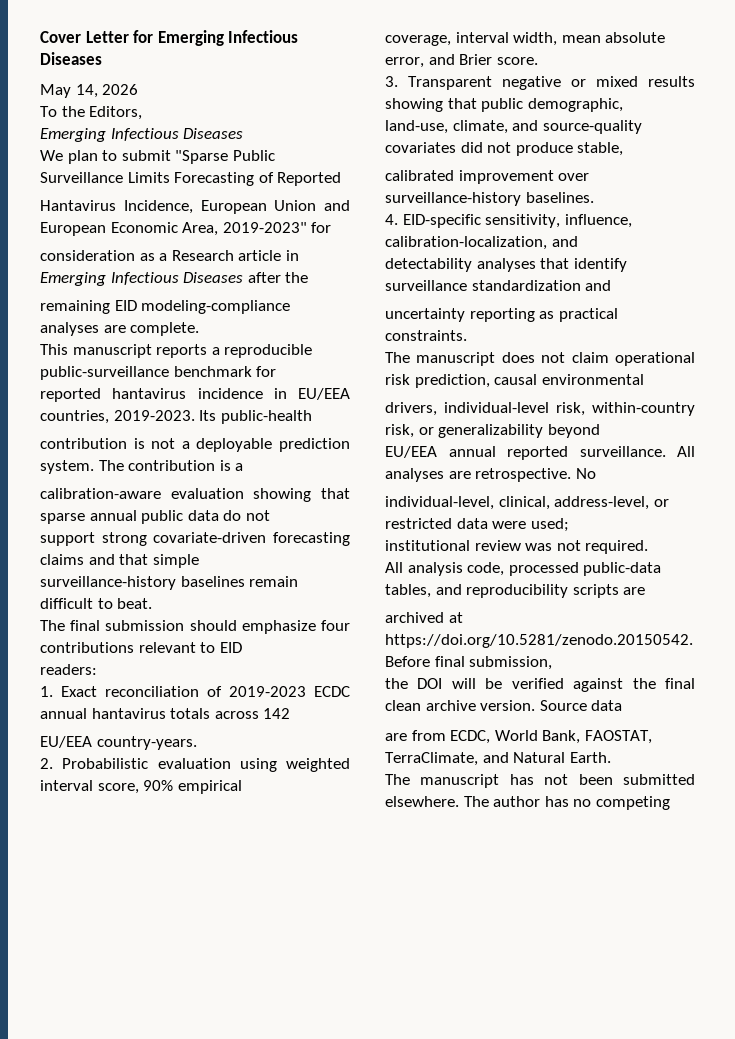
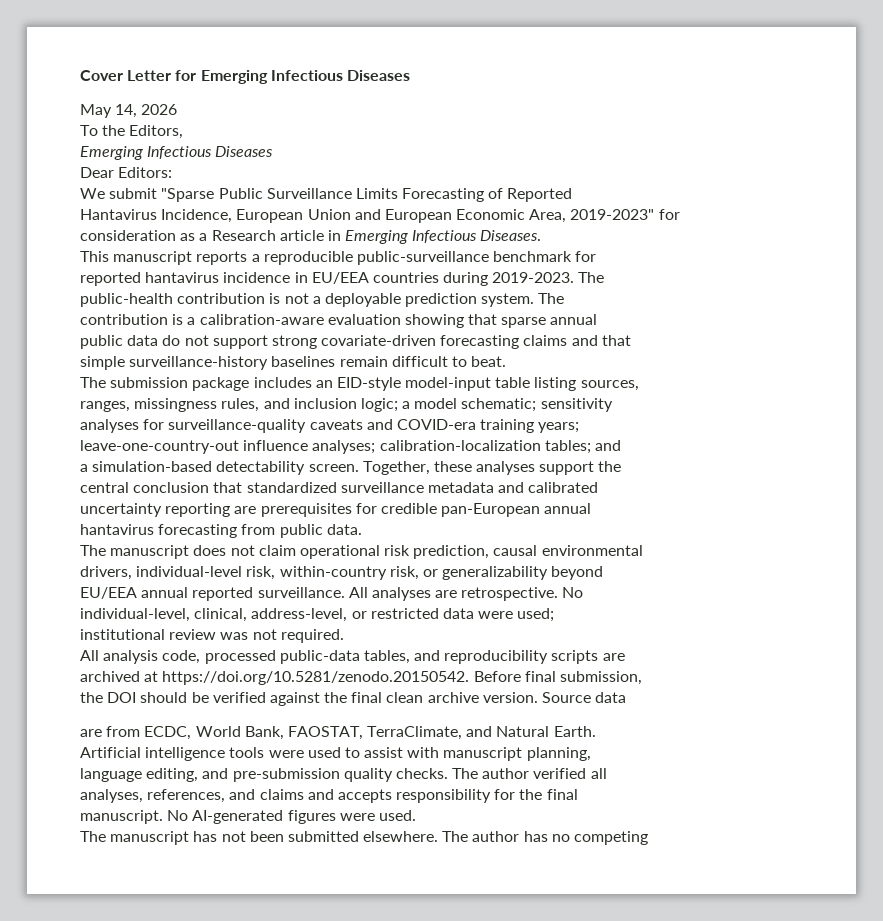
(244, 133) none -> [80,167,173,178] // Dear Editors:
[67,150,118,164] plan to -> (105, 193) none
[183,272,309,283] [40,300,291,314] [40,322,200,336] Diseases after the // remaining EID modeling-compliance analyses are complete. -> [480,230,542,241] Diseases.
[40,410,217,424] countries, 2019-2023. Its -> [372,272,605,286] countries during 2019-2023. The //
(312, 417) // -> (173, 300) none
(124, 465) none -> (565, 298) //
(244, 467) // -> (196, 321) none
(137, 515) none -> (598, 319) //
(270, 515) // -> (209, 340) none
(149, 559) none -> (631, 340) //
(199, 561) // -> (125, 363) none
[70,620,350,634] [40,642,242,653] [40,664,97,675] [40,686,350,697] [40,708,291,719] [40,736,197,750] [40,758,350,772] [40,780,242,794] [385,32,666,46] [385,54,538,68] [385,76,695,90] [385,98,623,112] [385,120,642,134] [385,142,624,156] [385,170,590,184] [385,192,594,206] [385,214,632,228] [385,236,578,250] [385,258,627,272] [385,280,612,291] final submission should emphasize four contributions relevant to EID // readers: // 1. Exact reconciliation of 2019-2023 ECDC annual hantavirus totals across 142 // EU/EEA country-years. // 2. Probabilistic evaluation using weighted interval score, 90% empirical // coverage, interval width, mean absolute error, and Brier score. // 3. Transparent negative or mixed results showing that public demographic, // land-use, climate, and source-quality covariates did not produce stable, // calibrated improvement over surveillance-history baselines. // 4. EID-specific sensitivity, influence, calibration-localization, and // detectability analyses that identify surveillance standardization and -> [110,377,639,391] [80,398,613,412] [80,419,580,433] [80,440,621,454] [80,461,622,475] [80,482,599,493] submission package includes an EID-style model-input table listing sources, // ranges, missingness rules, and inclusion logic; a model schematic; sensitivity // analyses for surveillance-quality caveats and COVID-era training years; // leave-one-country-out influence analyses; calibration-localization tables; and // a simulation-based detectability screen. Together, these analyses support the // central conclusion that standardized surveillance metadata and calibrated
[539,308,618,322] [385,330,467,341] as practical constraints. -> [234,503,592,517] [80,524,362,538] are prerequisites for credible pan-European annual // hantavirus forecasting from public data.
[451,678,476,689] will -> [140,692,188,703] should
(611, 757) none -> [80,747,591,761] [80,768,607,782] [80,789,578,803] [80,810,416,824] // Artificial intelligence tools were used to assist with manuscript planning, // language editing, and pre-submission quality checks. The author verified all // analyses, references, and claims and accepts responsibility for the final // manuscript. No AI-generated figures were used.

